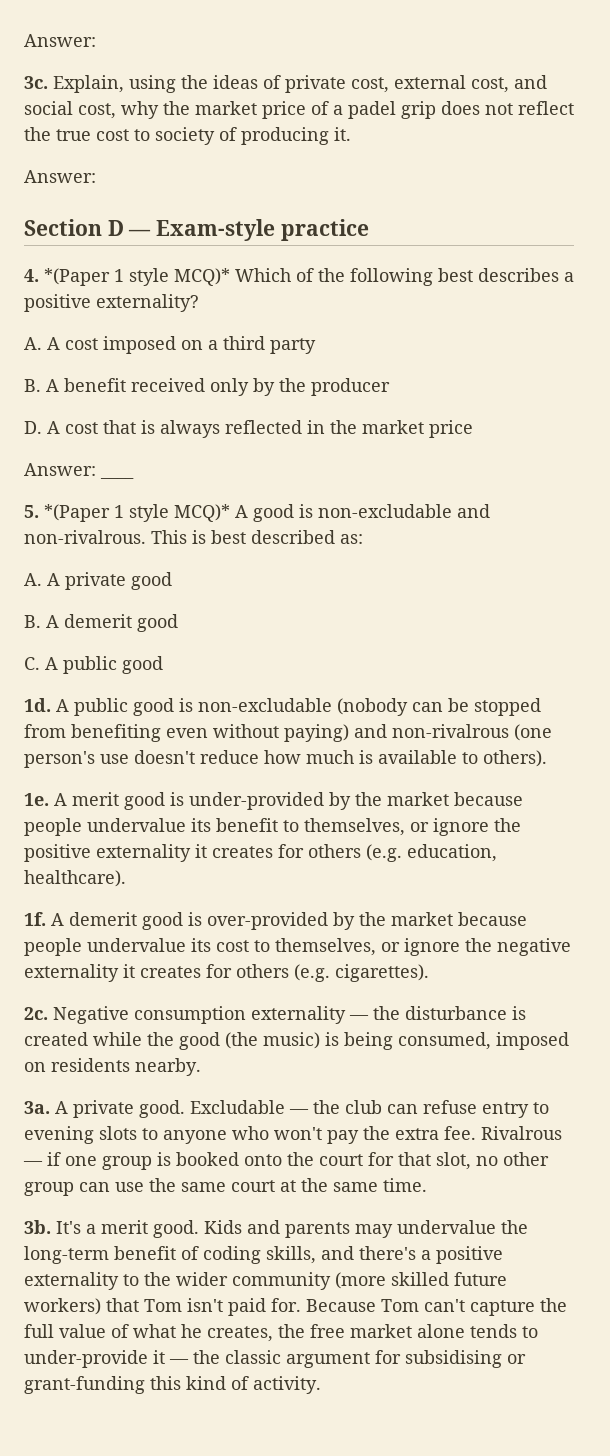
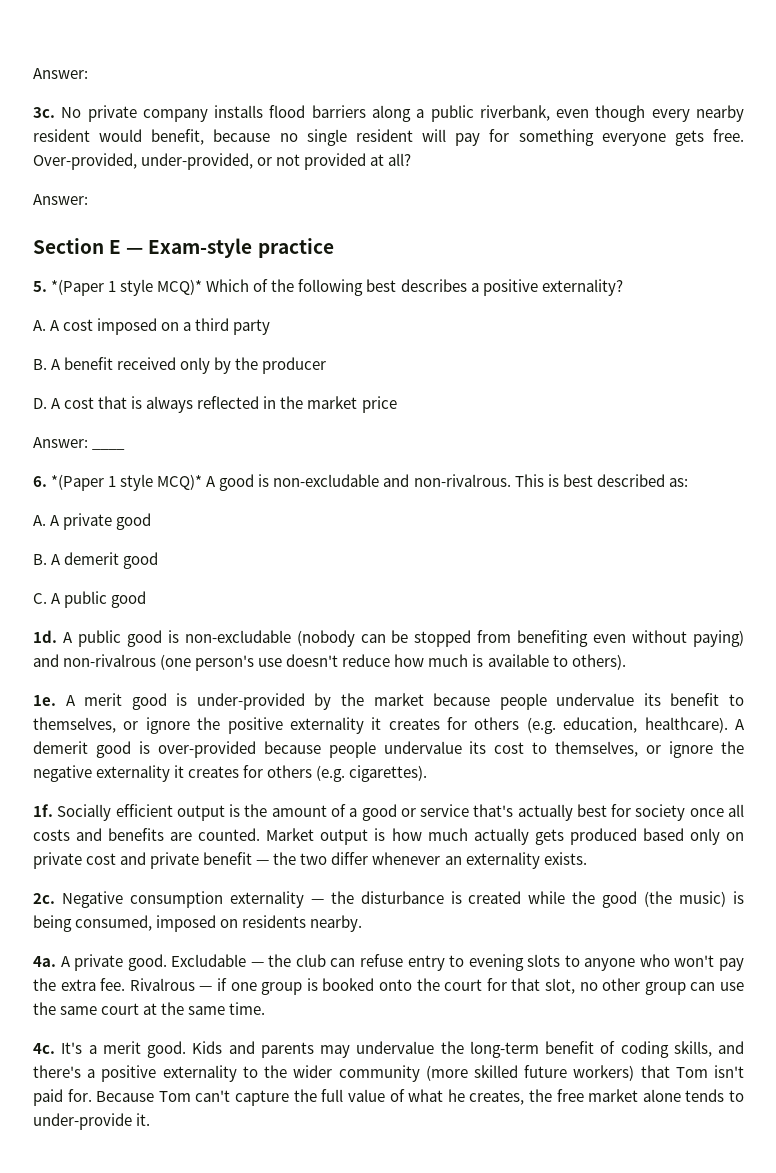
[53,75,547,93] [24,101,574,119] [24,127,351,145] Explain, using the ideas of private cost, external cost, and social cost, why the market price of a padel grip does not reflect the true cost to society of producing it. -> [61,105,745,122] [33,129,744,146] [33,153,412,170] No private company installs flood barriers along a public riverbank, even though every nearby resident would benefit, because no single resident will pay for something everyone gets free. Over-provided, under-provided, or not provided at all?
[107,220,124,236] D -> [109,240,122,254] E
[24,269,39,282] 4. -> [33,281,47,292] 5.
[24,505,39,518] 5. -> [33,476,47,487] 6.
[24,912,46,926] // 1f. -> (728, 725) none
[333,912,453,930] by the market -> (256, 749) none
(429, 973) none -> [33,804,745,821] [33,828,745,845] [33,852,587,869] // 1f. Socially efficient output is the amount of a good or service that's actually best for society once all costs and benefits are counted. Market output is how much actually gets produced based only on private cost and private benefit — the two differ whenever an externality exists.
[24,1101,50,1114] 3a. -> [33,956,56,967] 4a.
[24,1220,51,1234] 3b. -> [33,1043,55,1054] 4c.
[153,1350,526,1368] [24,1376,321,1394] it — the classic argument for subsidising or grant-funding this kind of activity. -> [136,1113,151,1126] it.

